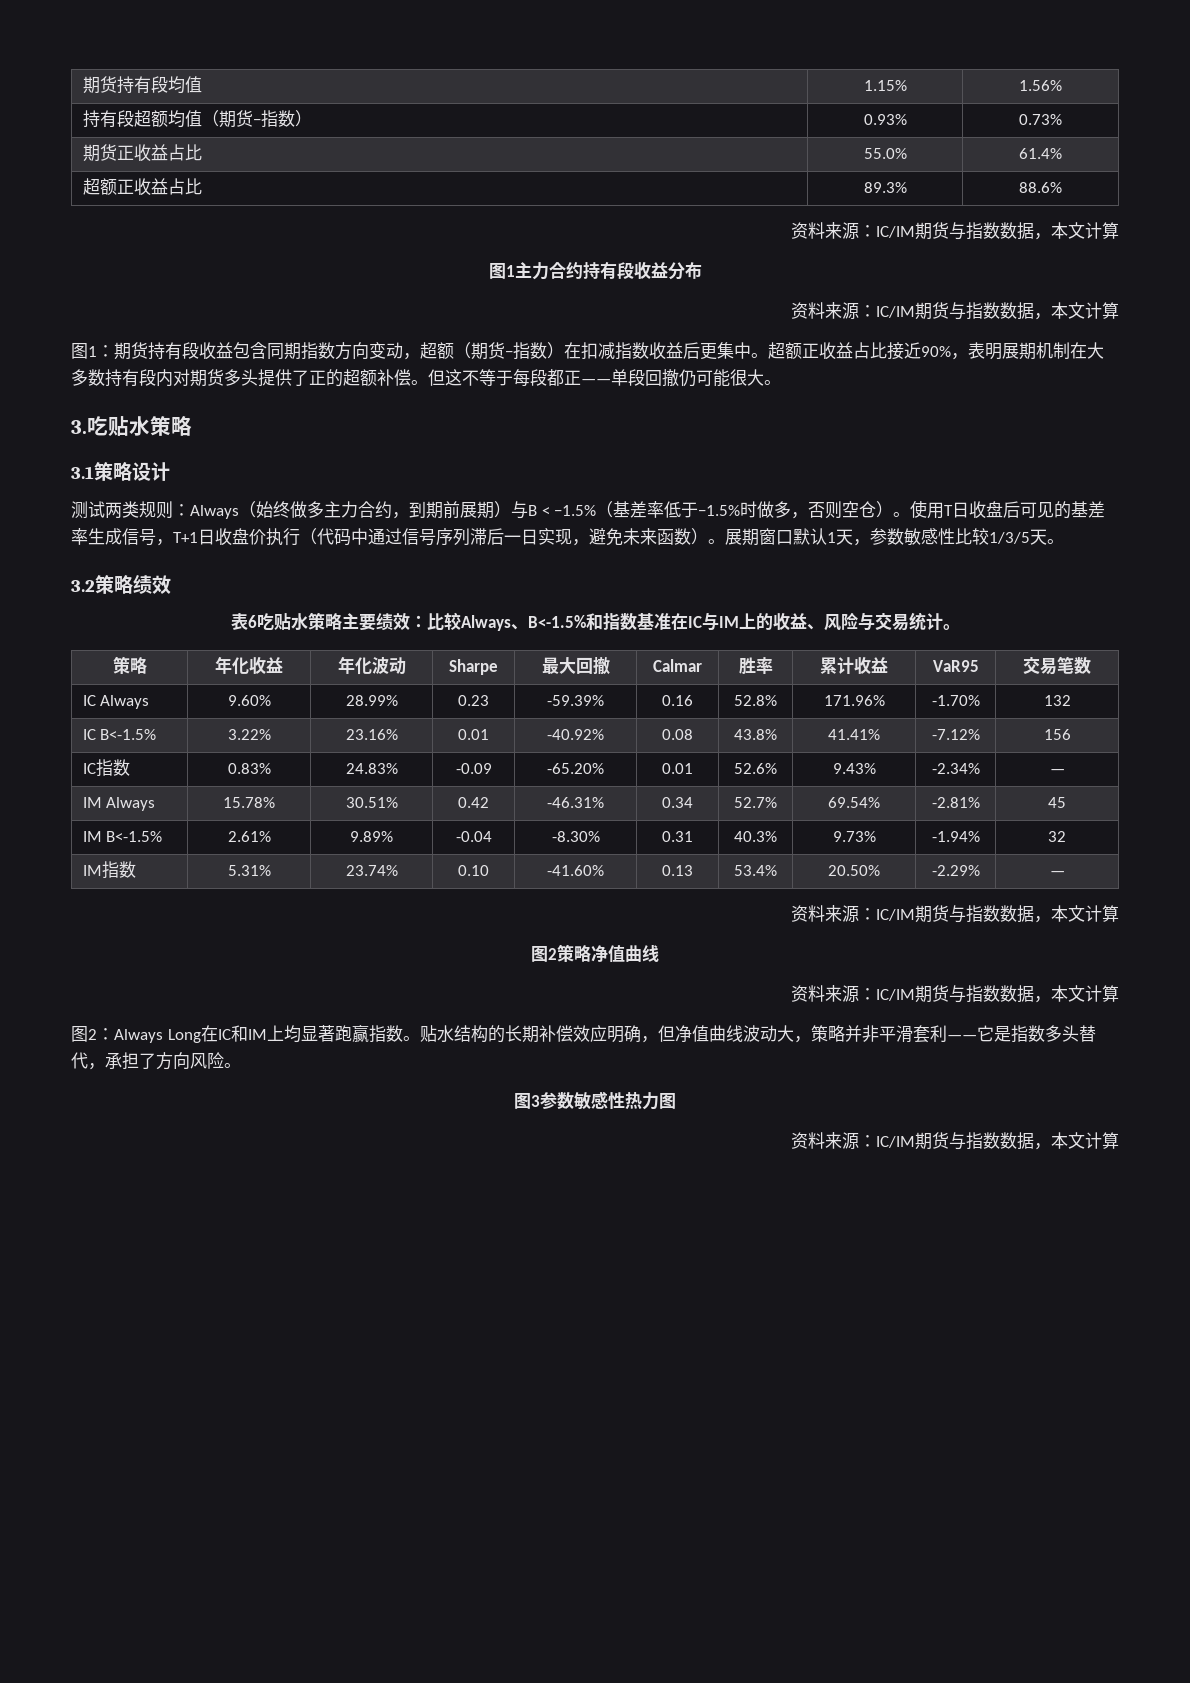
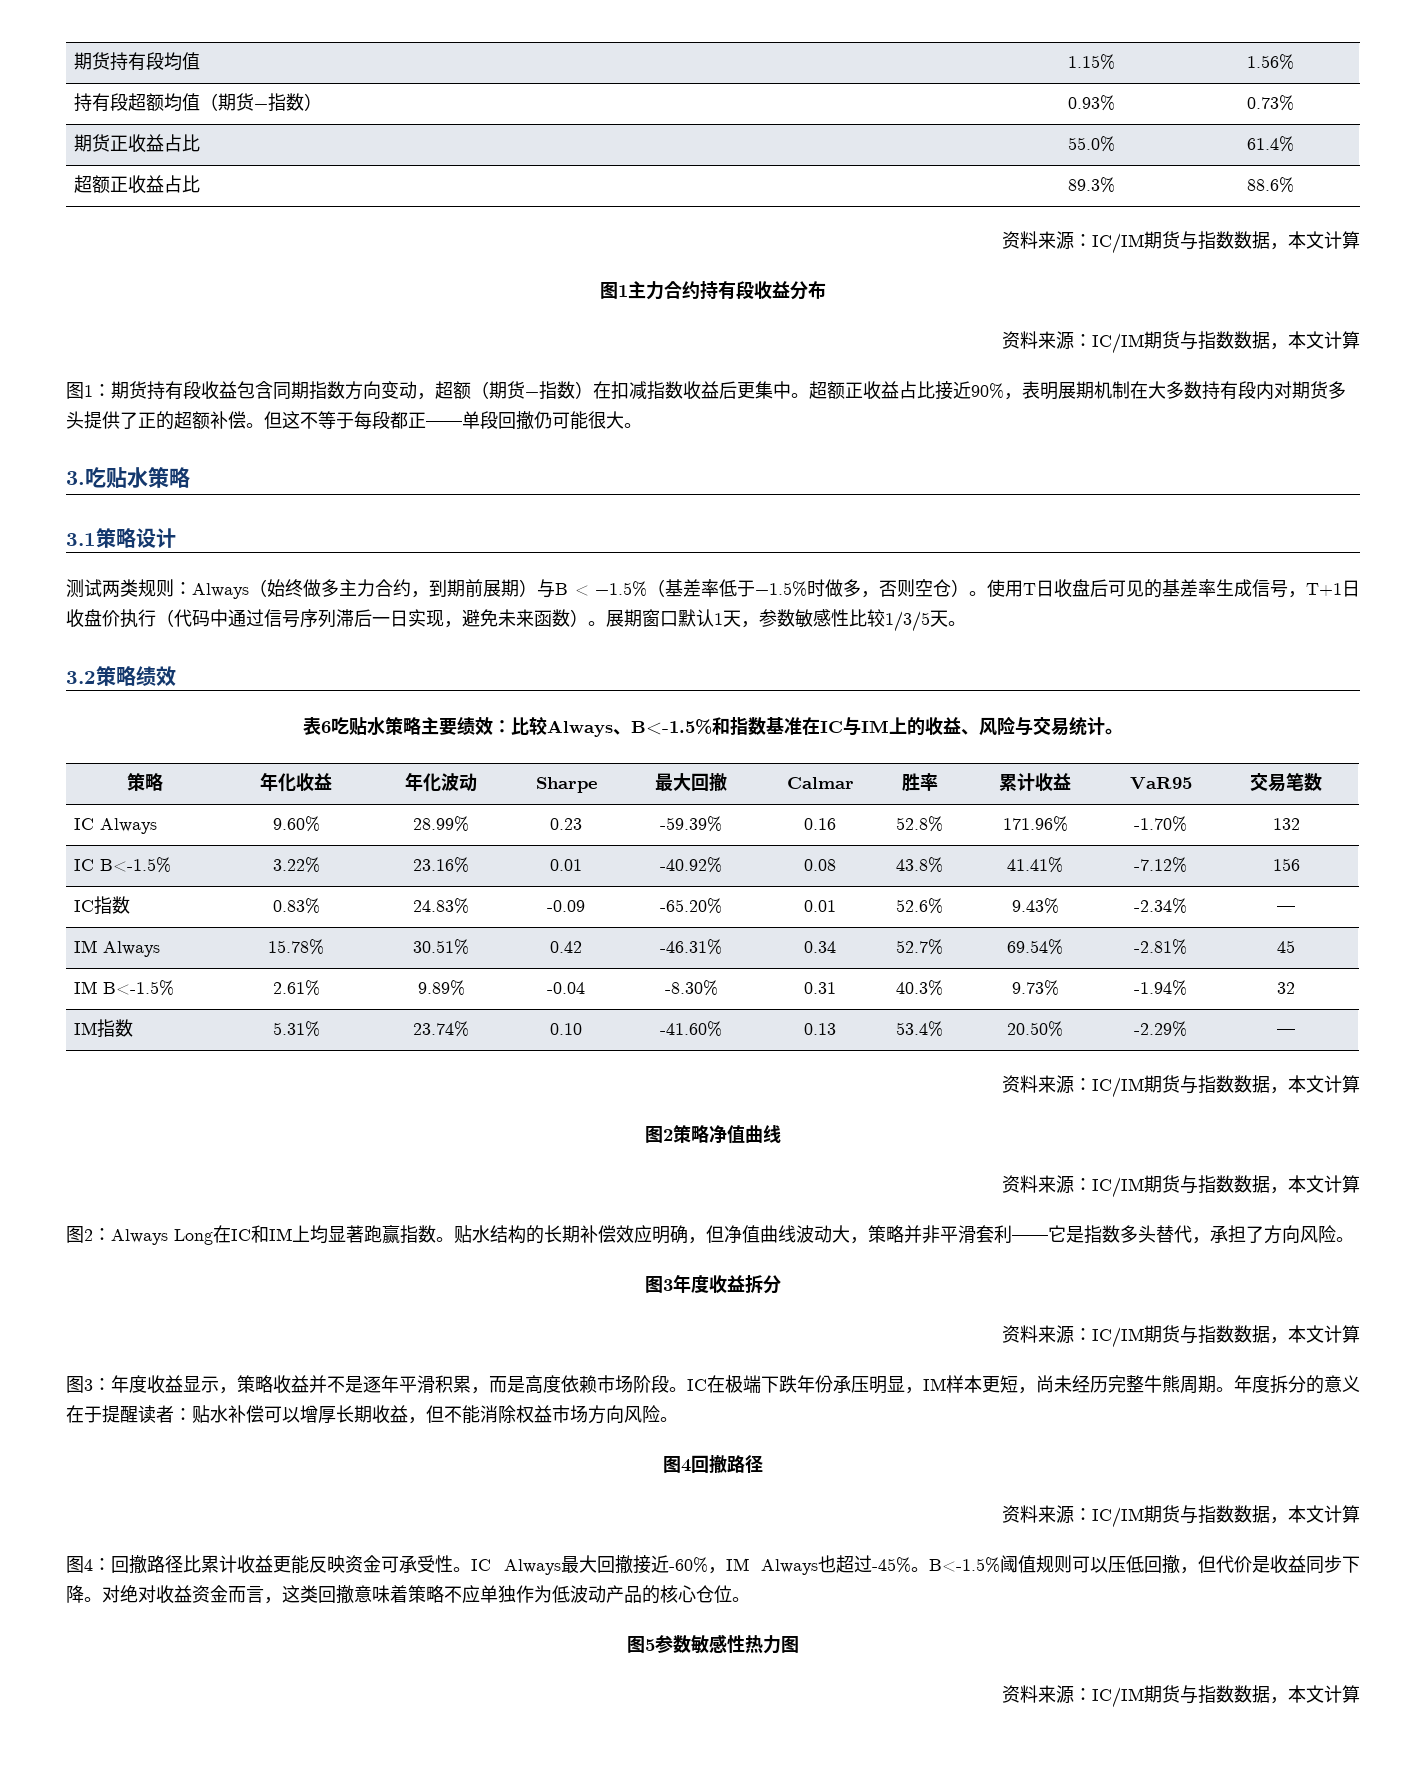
(540, 1101) none -> [673,1274,781,1294] [1002,1325,1360,1348] [66,1375,1360,1394] [66,1405,678,1424] [663,1455,763,1473] [1002,1505,1360,1528] [66,1555,1360,1575] [66,1585,750,1604] [627,1636,655,1653] 年度收益拆分 // 资料来源：IC/IM期货与指数数据，本文计算 // 图3：年度收益显示，策略收益并不是逐年平滑积累，而是高度依赖市场阶段。IC在极端下跌年份承压明显，IM样本更短，尚未经历完整牛熊周期。年度拆分的意义在于提醒读者：贴水补偿可以增厚长期收益，但不能消除权益市场方向风险。 // 图4回撤路径 // 资料来源：IC/IM期货与指数数据，本文计算 // 图4：回撤路径比累计收益更能反映资金可承受性。IC Always最大回撤接近-60%，IM Always也超过-45%。B<-1.5%阈值规则可以压低回撤，但代价是收益同步下降。对绝对收益资金而言，这类回撤意味着策略不应单独作为低波动产品的核心仓位。 // 图5

